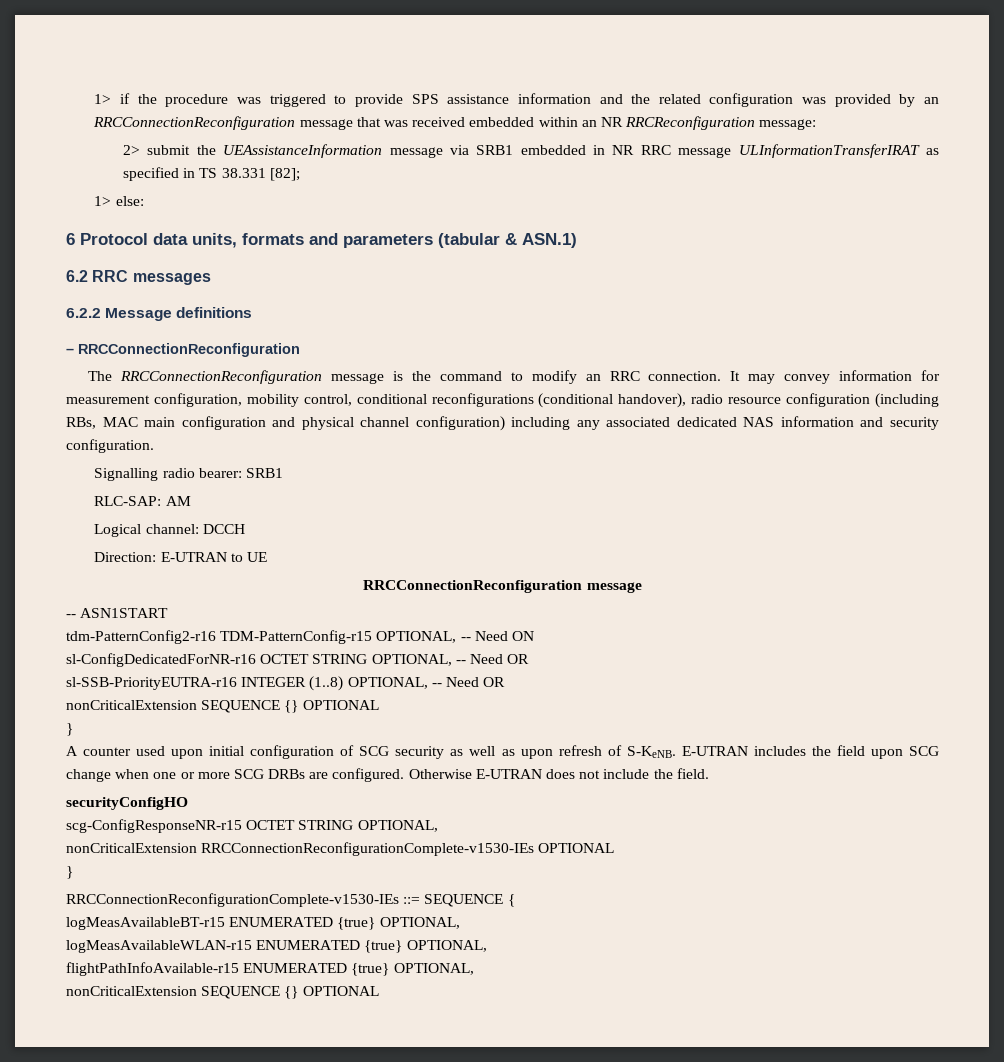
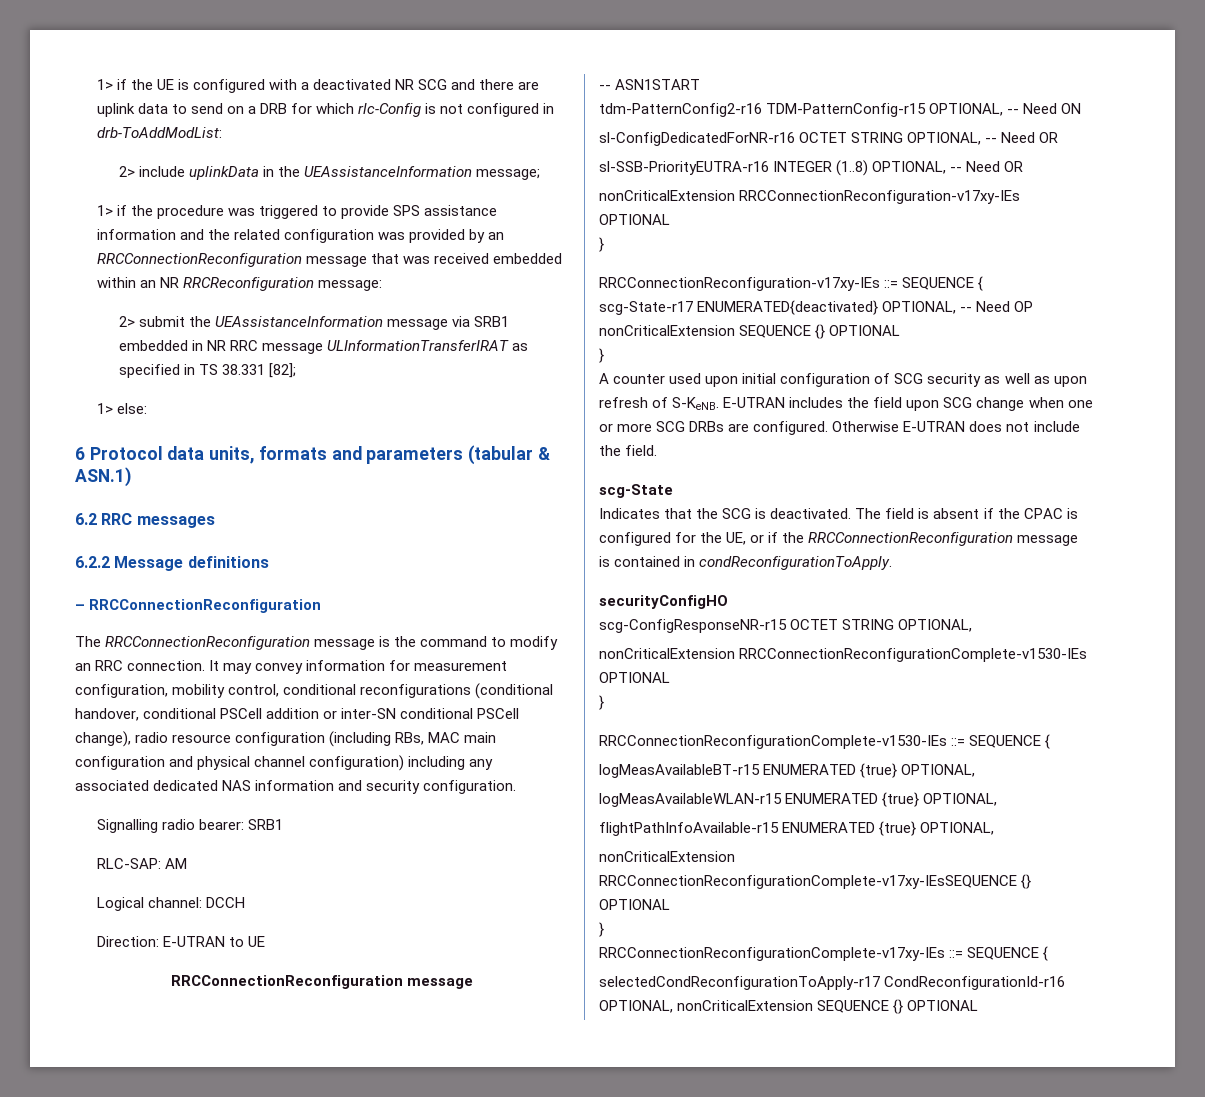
[94,93,157,104] 1> if the -> [96,79,540,93] [96,103,555,117] [96,127,222,138] [118,166,540,180] [96,205,153,216] 1> if the UE is configured with a deactivated NR SCG and there are uplink data to send on a DRB for which rlc-Config is not configured in drb-ToAddModList: // 2> include uplinkData in the UEAssistanceInformation message; // 1> if the
[618,393,687,408] handover), -> [75,708,520,721] [75,731,131,747] handover, conditional PSCell addition or inter-SN conditional PSCell change),
(197, 705) none -> [739,190,1021,204] [599,214,670,225] [599,237,604,252] [599,276,984,291] [599,300,1034,315] [599,325,735,336] RRCConnectionReconfiguration-v17xy-IEs OPTIONAL // } // RRCConnectionReconfiguration-v17xy-IEs ::= SEQUENCE { // scg-State-r17 ENUMERATED{deactivated} OPTIONAL, -- Need OP nonCriticalExtension
(709, 773) none -> [599,484,673,498] [599,508,1078,519] [599,532,1079,546] [599,556,893,570] // scg-State // Indicates that the SCG is deactivated. The field is absent if the CPAC is configured for the UE, or if the RRCConnectionReconfiguration message is contained in condReconfigurationToApply.
(197, 991) none -> [599,874,1032,889] [599,899,670,910] [599,922,604,937] [599,946,1049,961] [599,976,1066,990] [599,1000,814,1013] RRCConnectionReconfigurationComplete-v17xy-IEsSEQUENCE {} OPTIONAL // } // RRCConnectionReconfigurationComplete-v17xy-IEs ::= SEQUENCE { // selectedCondReconfigurationToApply-r17 CondReconfigurationId-r16 OPTIONAL, nonCriticalExtension

